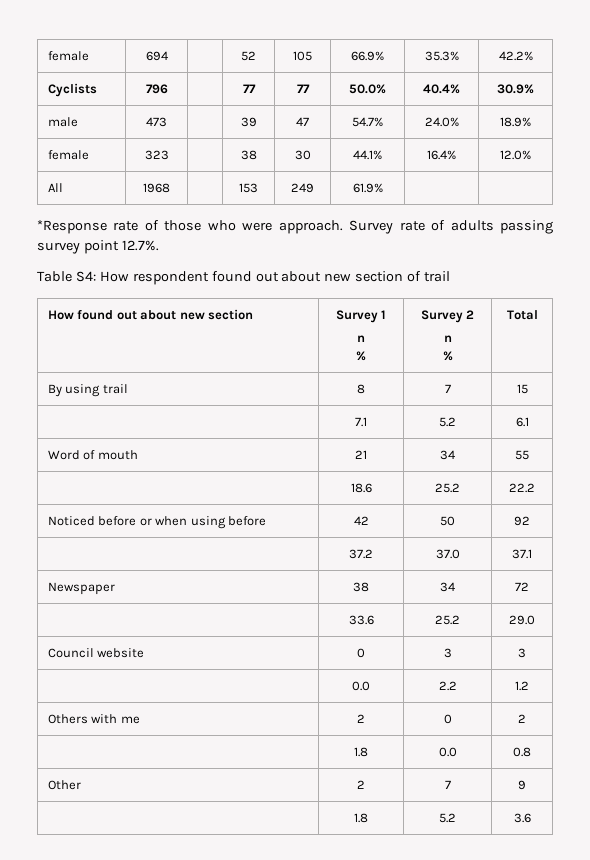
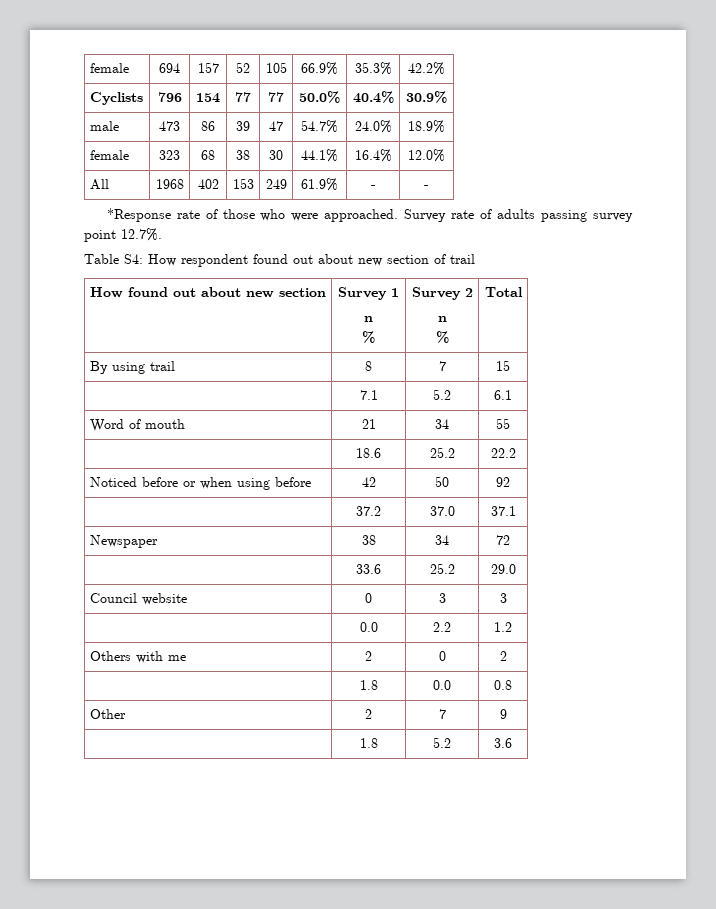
(168, 56) none -> [197,62,219,73] 157
(168, 89) none -> [196,93,220,103] 154
(167, 122) none -> [201,121,215,131] 86
(169, 155) none -> [201,150,215,160] 68
(170, 188) none -> [197,179,219,189] 402
(383, 188) | -> [370,185,376,189] [424,185,429,189] - | -
[278,220,343,234] approach. -> [324,209,399,222] approached.

